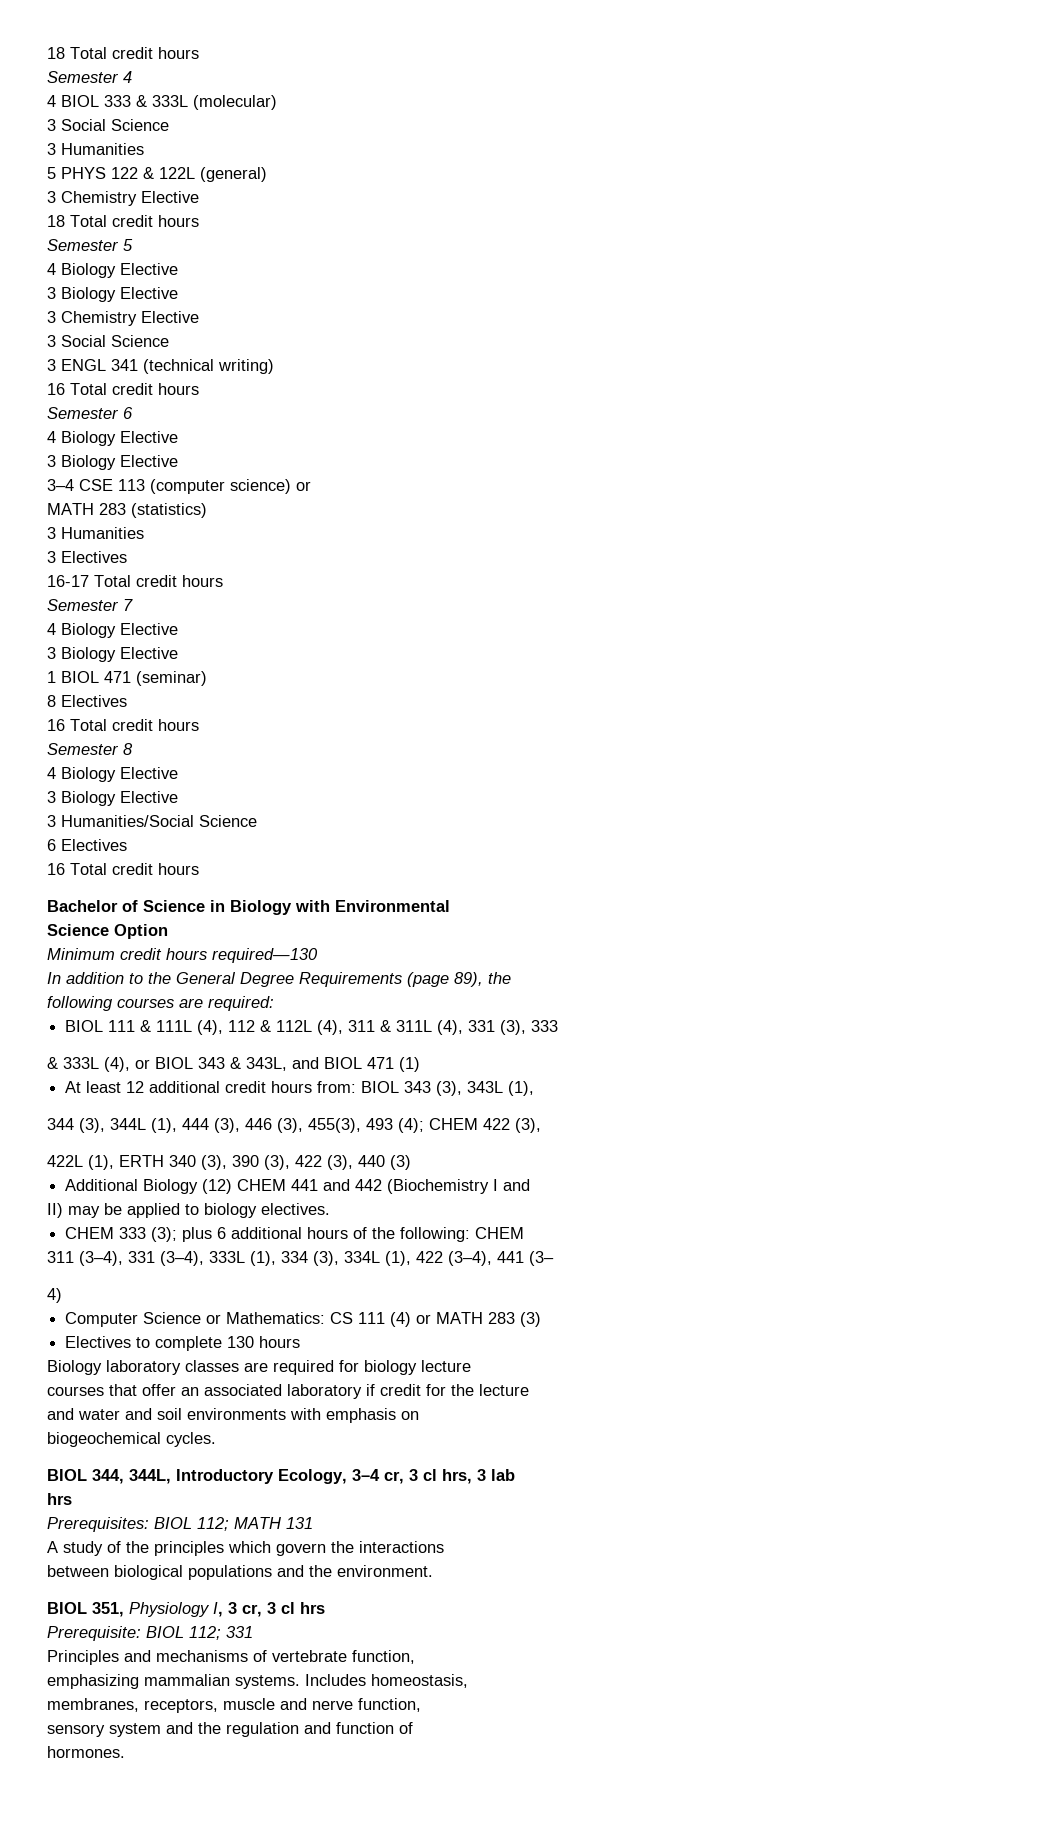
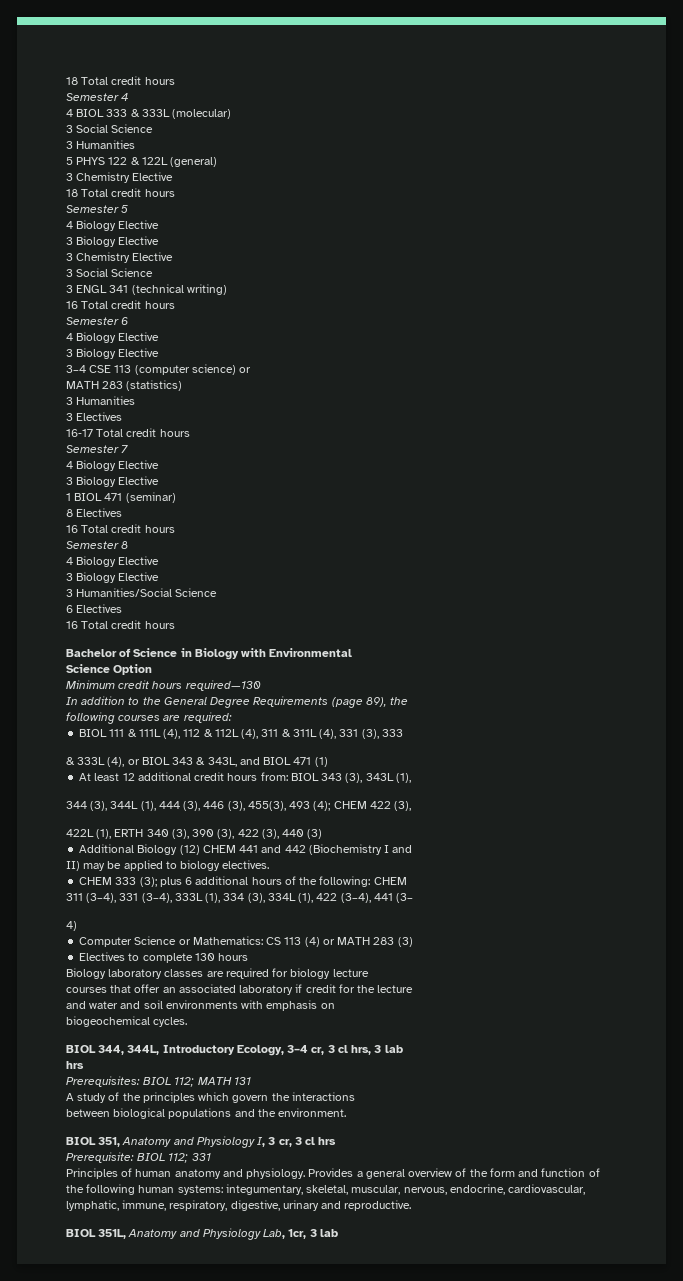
[358,1312,386,1324] 111 -> [284,937,302,945] 113
(124, 1609) none -> [122,1137,194,1147] Anatomy and
[124,1650,415,1664] [47,1674,468,1689] [47,1698,421,1713] [47,1722,413,1737] [47,1746,125,1758] and mechanisms of vertebrate function, // emphasizing mammalian systems. Includes homeostasis, // membranes, receptors, muscle and nerve function, // sensory system and the regulation and function of // hormones. -> [121,1168,600,1179] [66,1184,586,1195] [66,1200,412,1211] [66,1228,338,1240] of human anatomy and physiology. Provides a general overview of the form and function of the following human systems: integumentary, skeletal, muscular, nervous, endocrine, cardiovascular, lymphatic, immune, respiratory, digestive, urinary and reproductive. // BIOL 351L, Anatomy and Physiology Lab, 1cr, 3 lab

